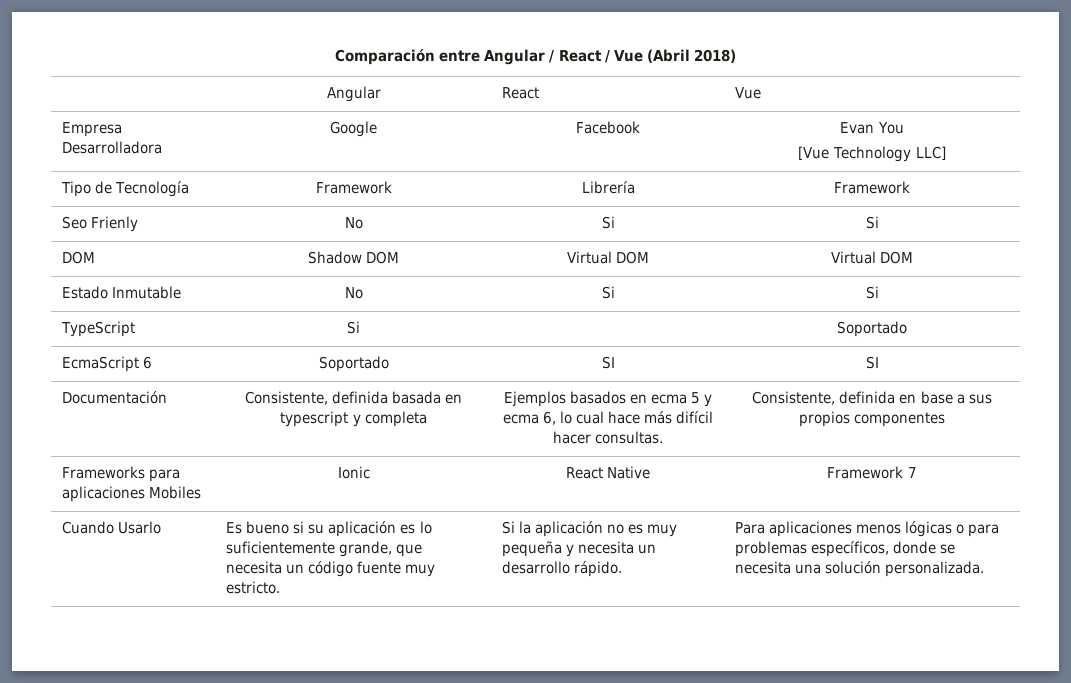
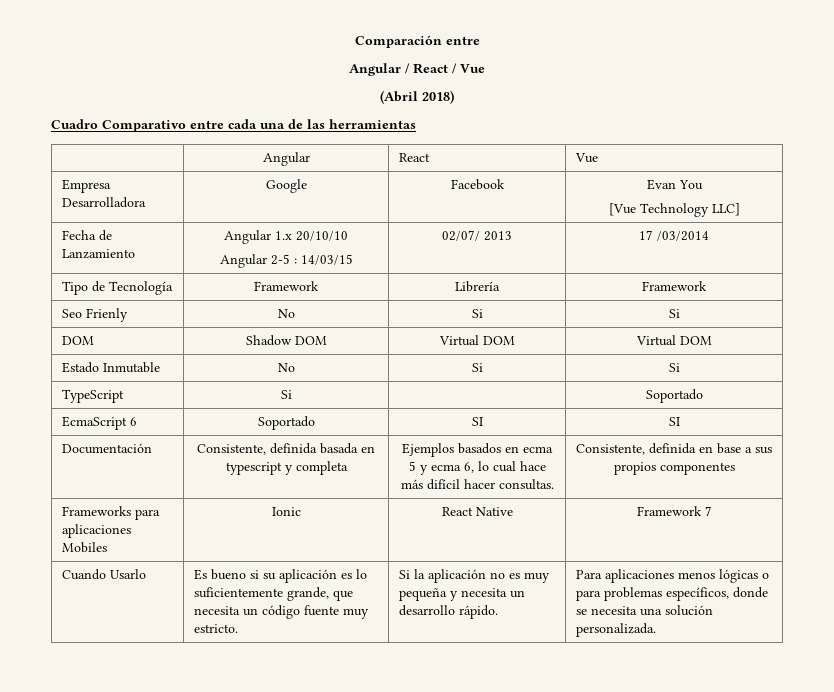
(481, 56) none -> (480, 40) //
(643, 56) none -> (485, 68) //
(736, 56) none -> [51,119,416,132] // Cuadro Comparativo entre cada una de las herramientas
(946, 153) none -> [61,230,112,241] [61,249,135,259] [224,230,348,244] [219,254,353,268] [441,230,512,241] [639,230,709,241] // Fecha de Lanzamiento | Angular 1.x 20/10/10 // Angular 2-5 : 14/03/15 | 02/07/ 2013 | 17 /03/2014

